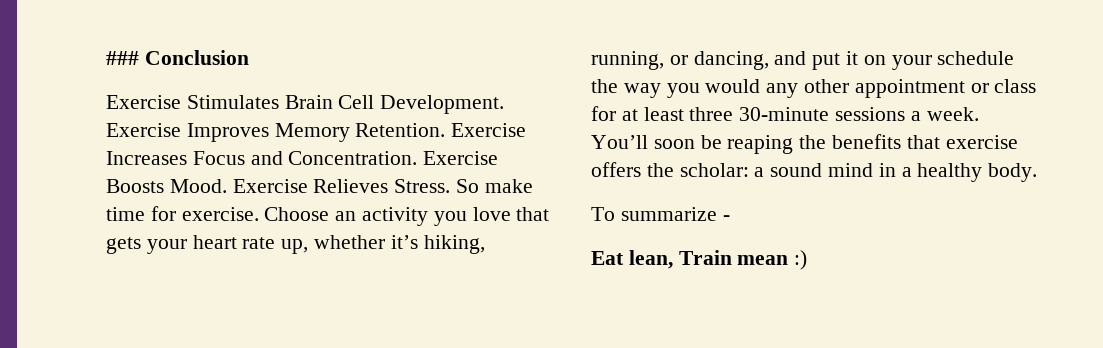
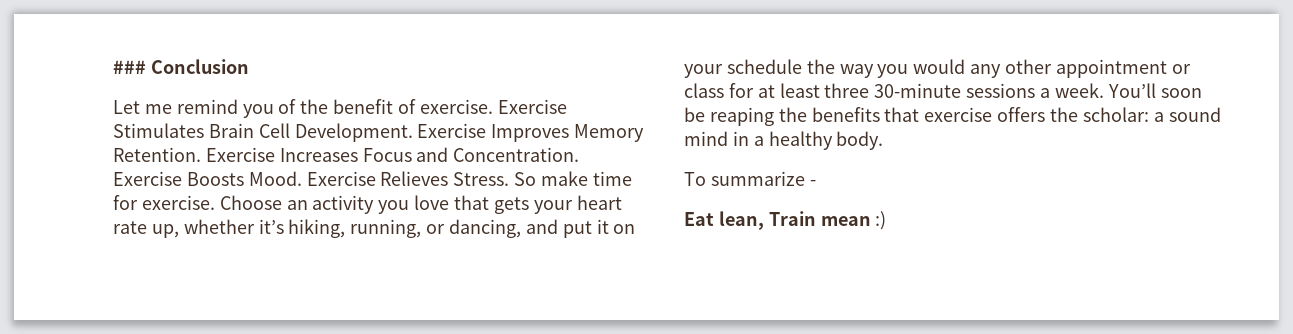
(249, 57) none -> [113,99,493,118] Let me remind you of the benefit of exercise.

